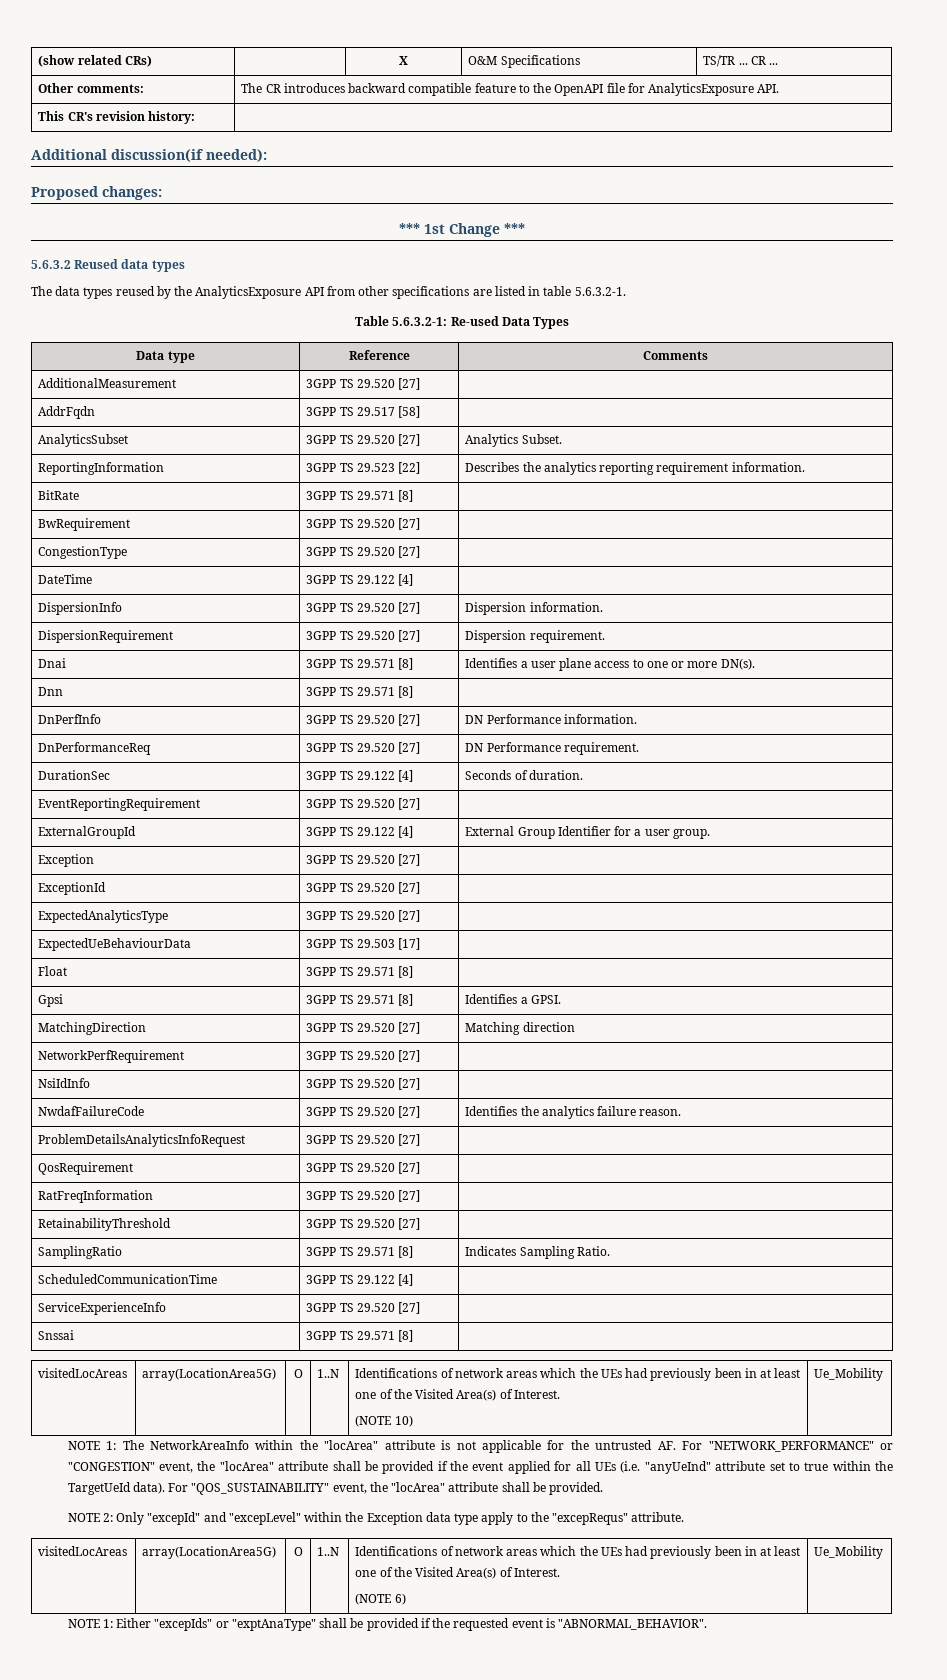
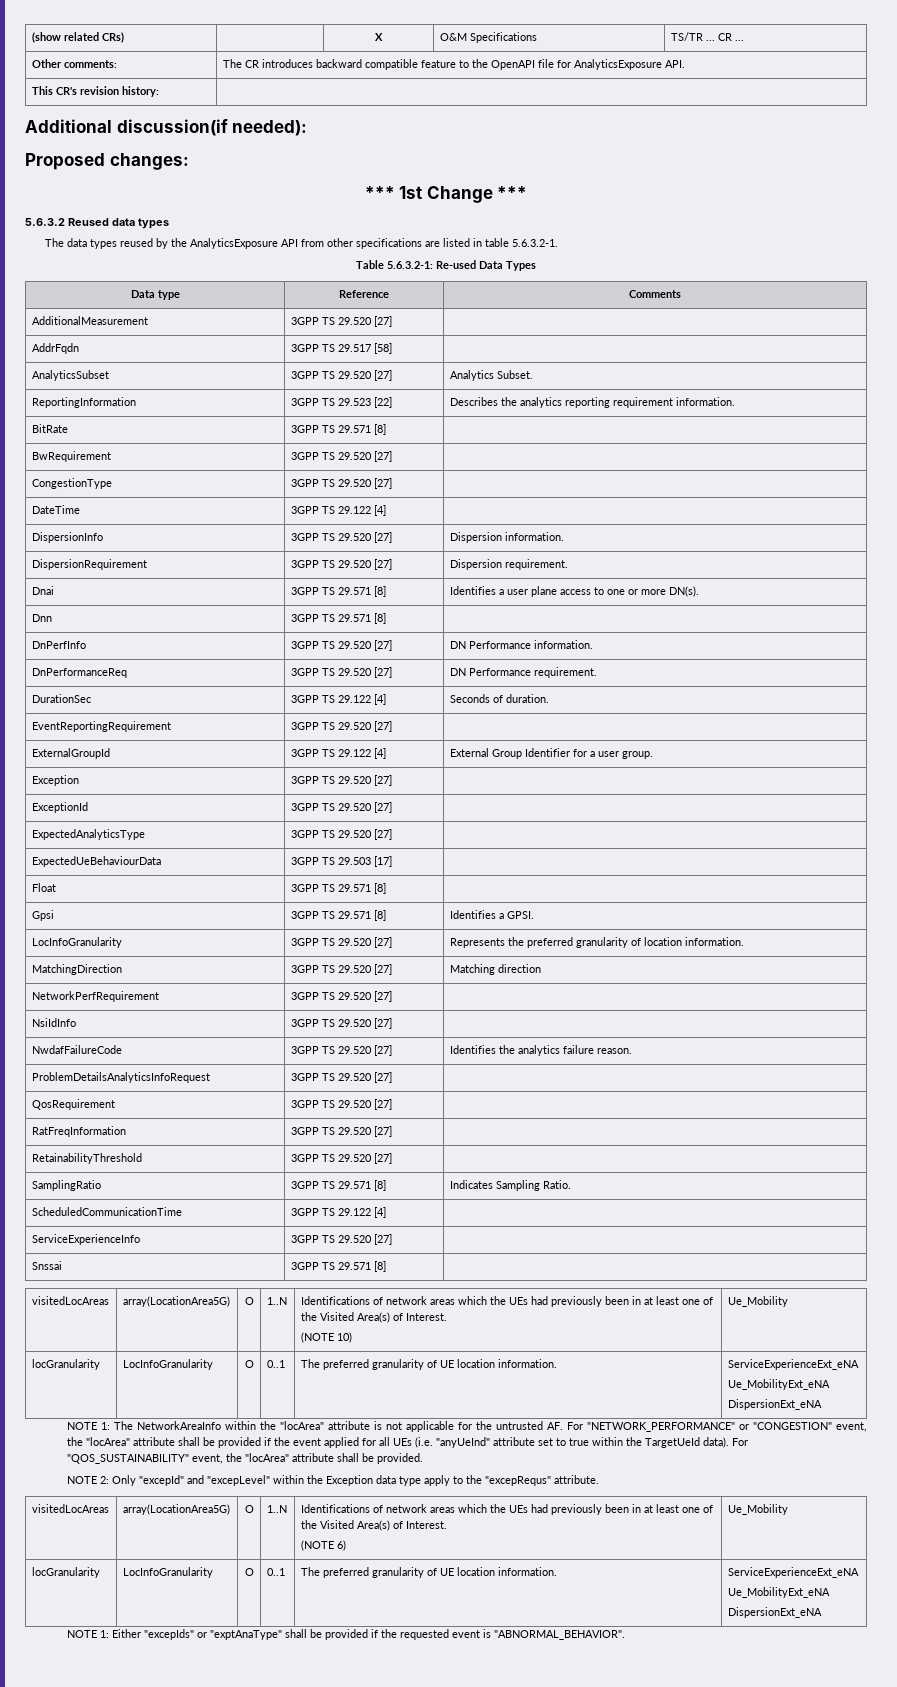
(561, 999) none -> [31,937,122,948] [290,937,392,948] [449,937,744,948] // LocInfoGranularity | 3GPP TS 29.520 [27] | Represents the preferred granularity of location information.
(884, 1374) none -> [31,1359,100,1370] [122,1359,213,1370] [244,1360,254,1368] [266,1360,285,1368] [300,1359,557,1370] [727,1359,859,1370] [727,1379,830,1390] [727,1399,822,1410] // locGranularity | LocInfoGranularity | O | 0..1 | The preferred granularity of UE location information. | ServiceExperienceExt_eNA // Ue_MobilityExt_eNA // DispersionExt_eNA
(884, 1552) none -> [31,1567,100,1578] [122,1567,213,1578] [244,1568,254,1576] [266,1568,285,1576] [300,1567,557,1578] [727,1567,859,1578] [727,1587,830,1598] [727,1607,822,1618] // locGranularity | LocInfoGranularity | O | 0..1 | The preferred granularity of UE location information. | ServiceExperienceExt_eNA // Ue_MobilityExt_eNA // DispersionExt_eNA

